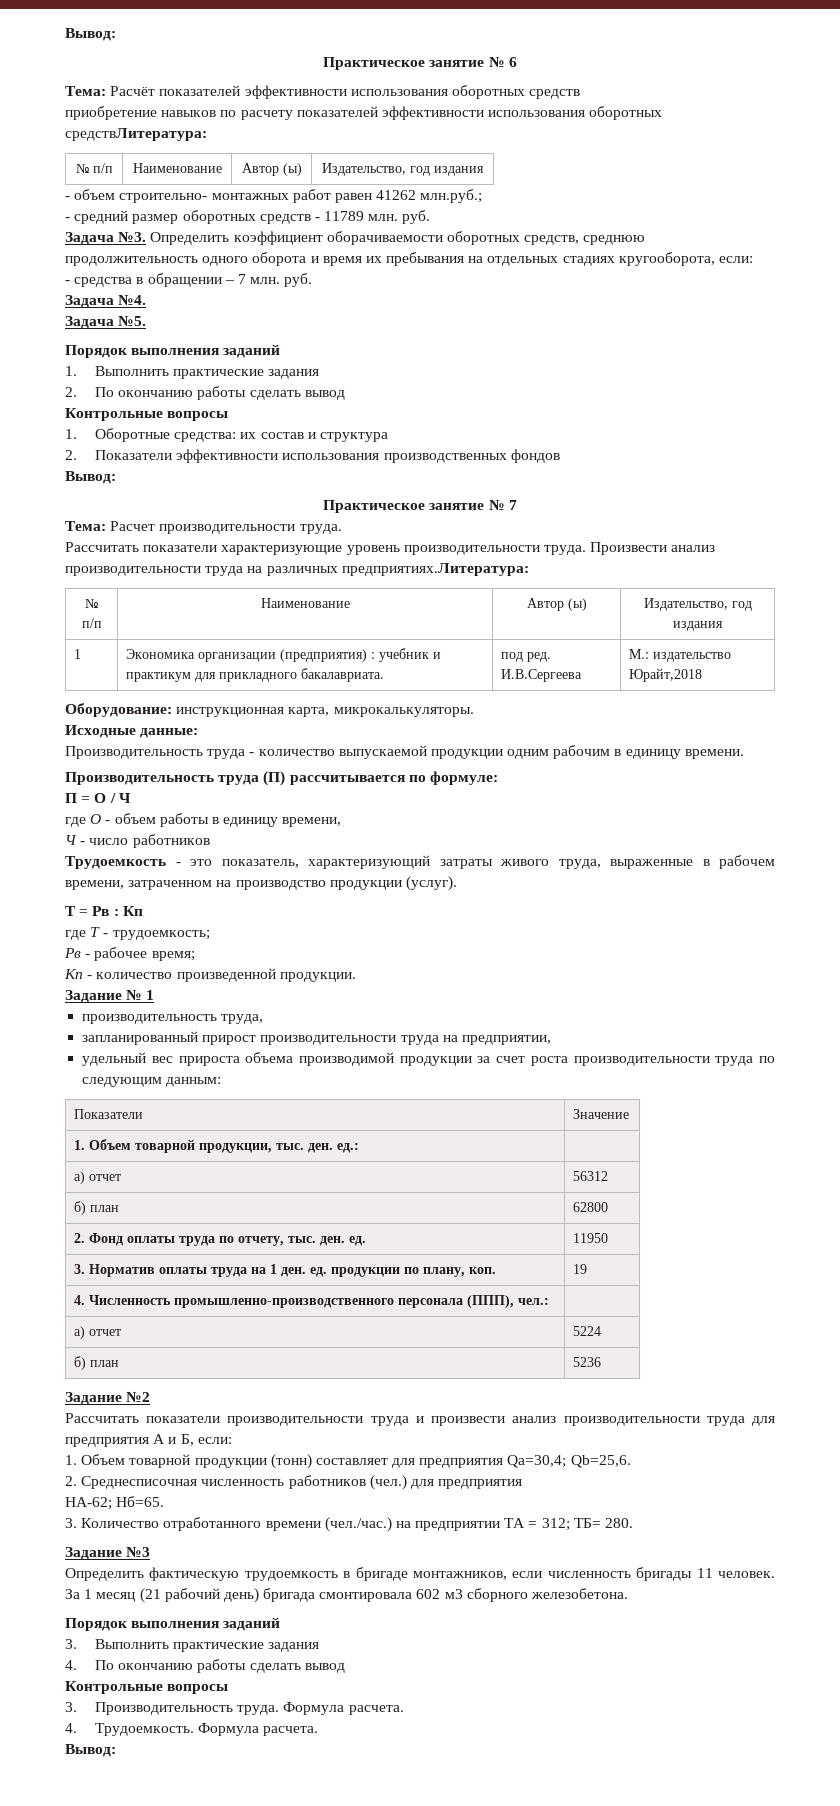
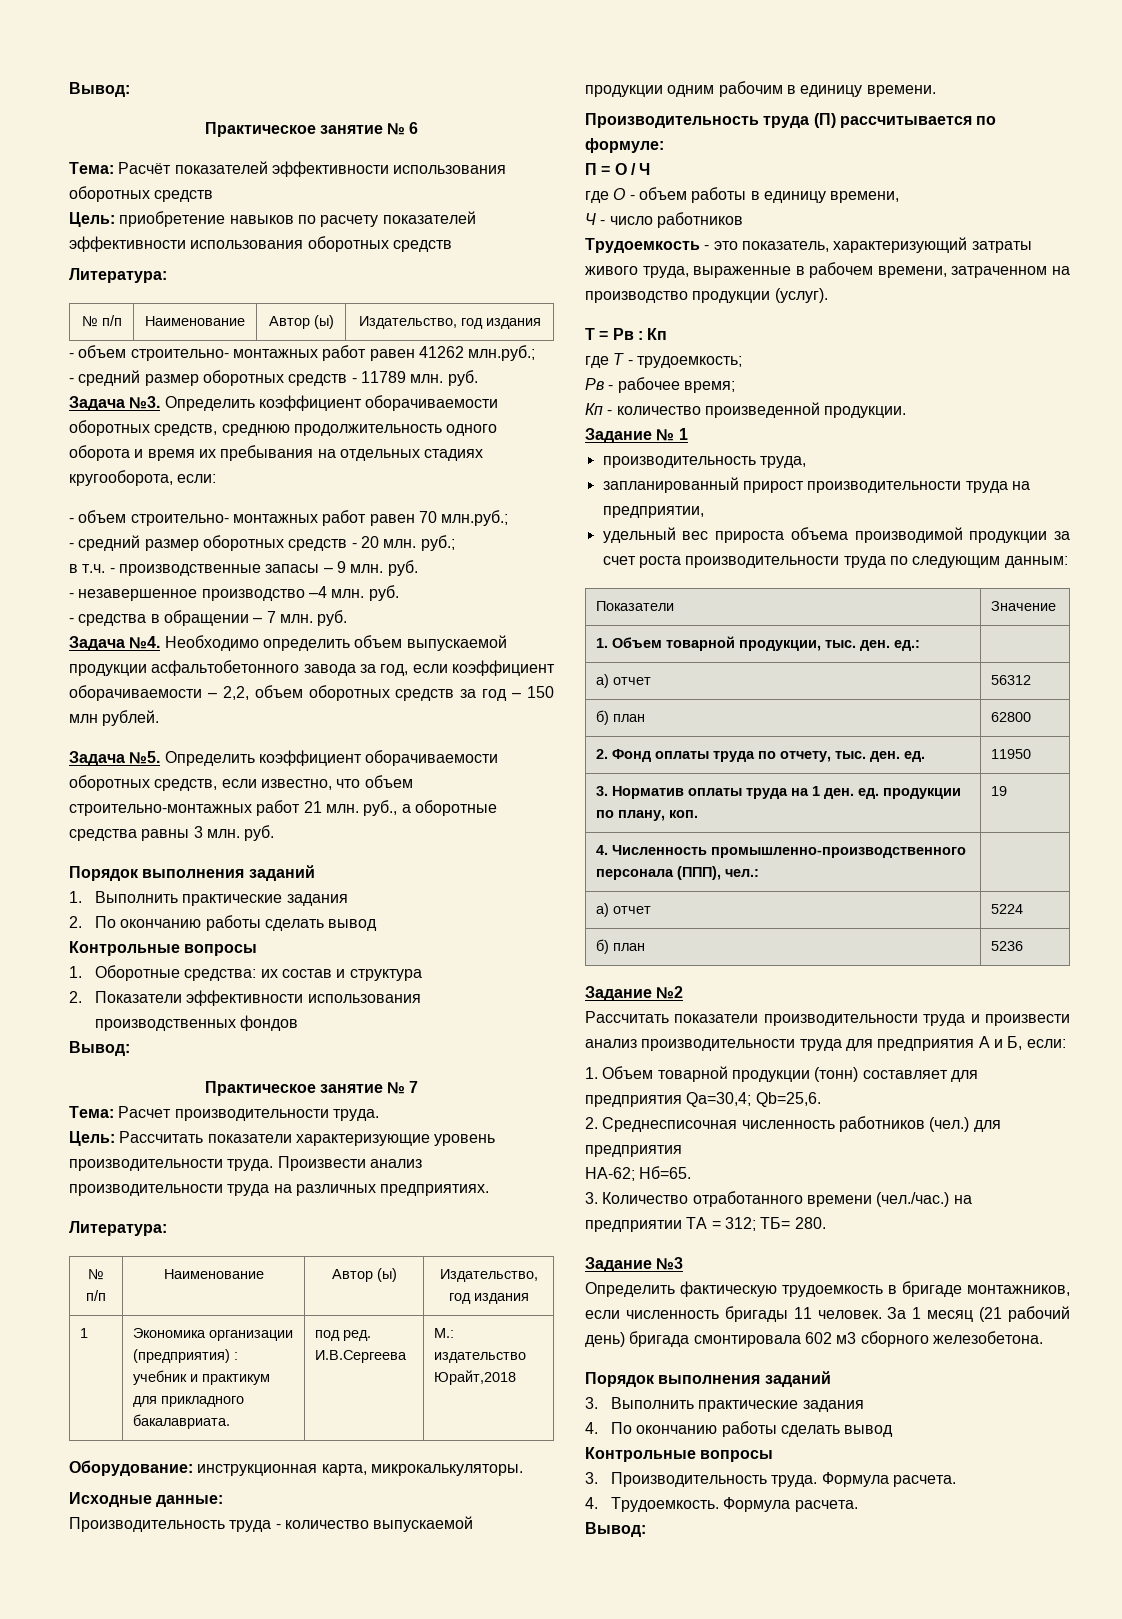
(581, 94) none -> [69,212,115,227] Цель:
[65,128,207,141] средствЛитература: -> [392,240,452,252] [69,268,167,283] средств // Литература:
(754, 259) none -> [69,510,509,526] [69,535,455,551] [69,560,418,576] [69,585,399,601] // - объем строительно- монтажных работ равен 70 млн.руб.; // - средний размер оборотных средств - 20 млн. руб.; // в т.ч. - производственные запасы – 9 млн. руб. // - незавершенное производство –4 млн. руб.
[65,315,147,329] // Задача №5. -> [164,635,507,651] [69,660,555,676] [69,685,555,701] [69,710,160,726] [69,750,499,766] [69,775,413,791] [69,800,497,816] [69,825,275,841] Необходимо определить объем выпускаемой продукции асфальтобетонного завода за год, если коэффициент оборачиваемости – 2,2, объем оборотных средств за год – 150 млн рублей. // Задача №5. Определить коэффициент оборачиваемости оборотных средств, если известно, что объем строительно-монтажных работ 21 млн. руб., а оборотные средства равны 3 млн. руб.
(342, 529) none -> [69,1131,115,1146] Цель:
[341,563,529,576] предприятиях.Литература: -> [380,1184,490,1196] [69,1221,167,1236] предприятиях. // Литература:

